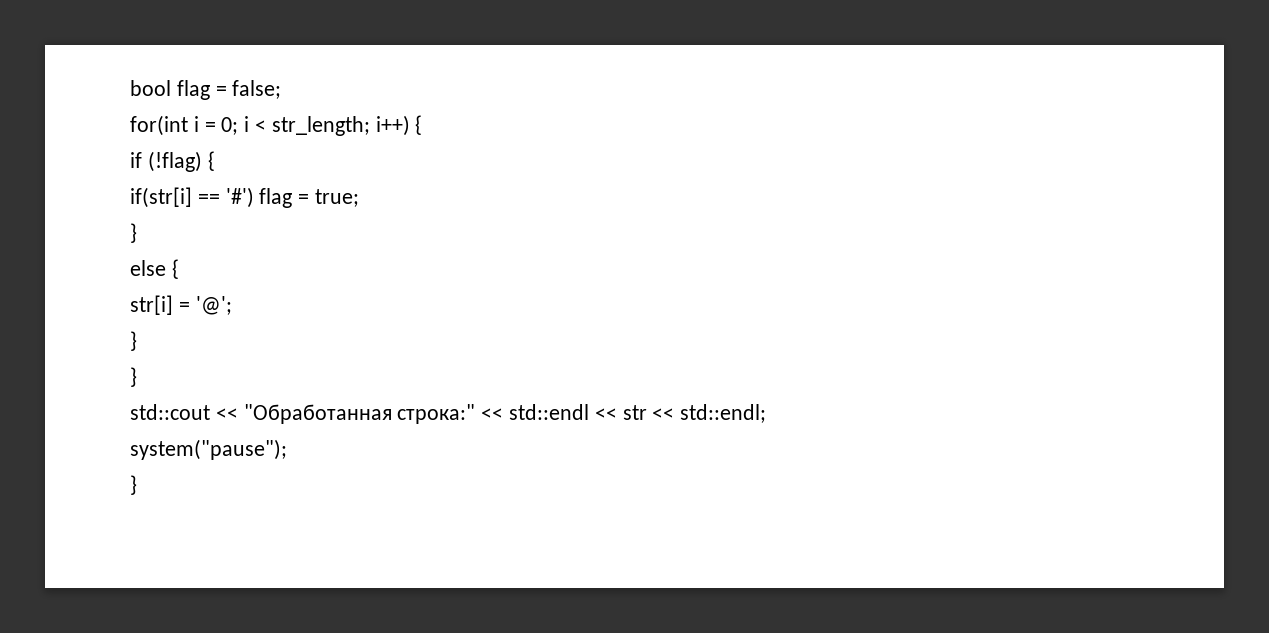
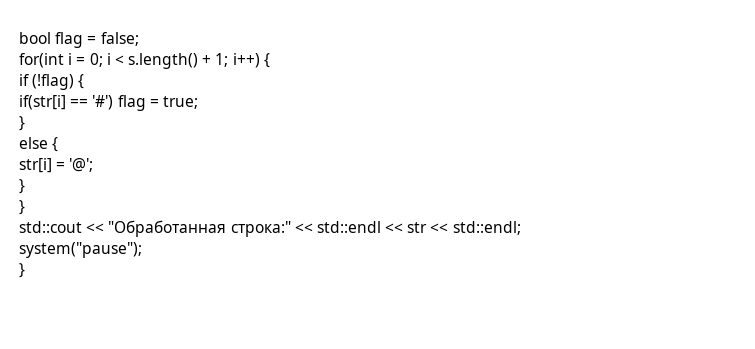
[271,116,370,136] str_length; -> [128,53,229,69] s.length() + 1;

